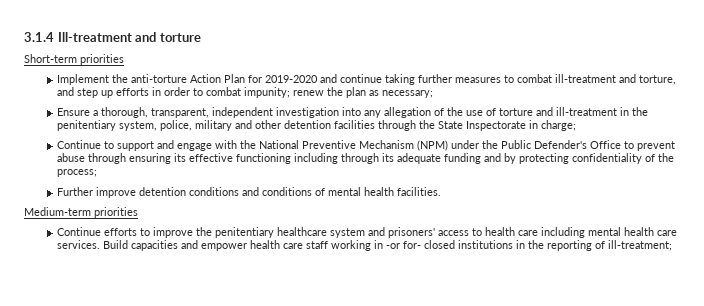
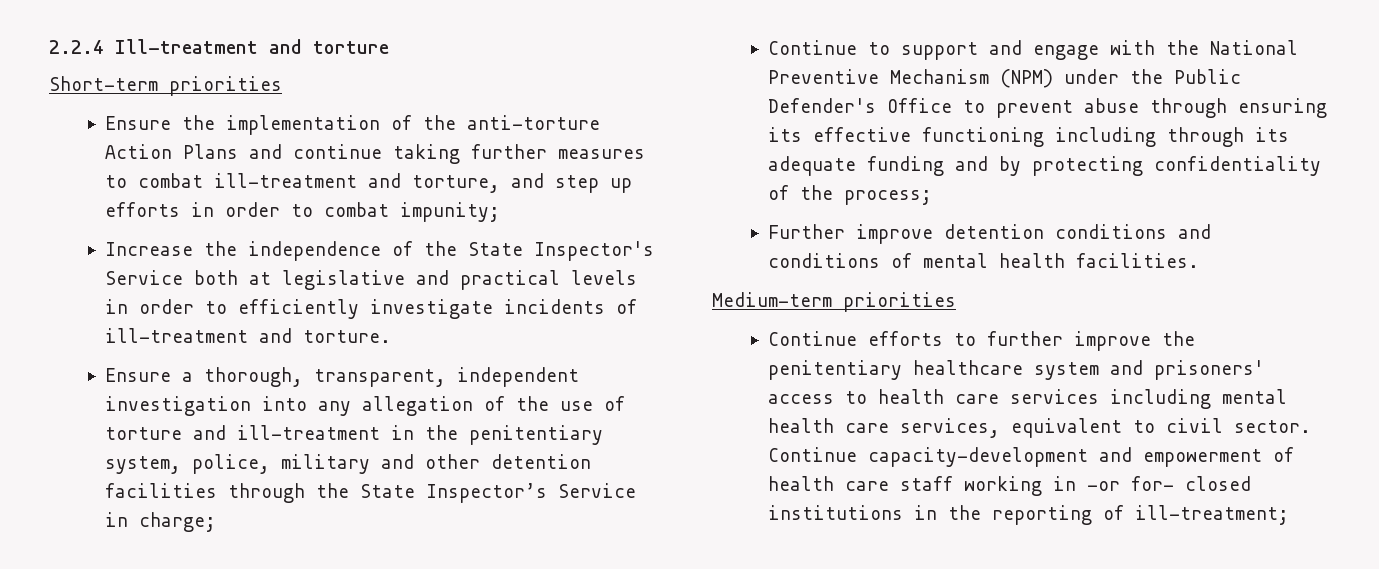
[24,32,54,42] 3.1.4 -> [49,40,104,54] 2.2.4
[57,74,319,85] Implement the anti-torture Action Plan for 2019-2020 -> [104,115,600,135] [104,144,238,159] Ensure the implementation of the anti-torture Action Plans
[293,87,434,98] renew the plan as necessary; -> [104,241,654,261] [104,270,637,290] [104,299,637,319] [104,328,391,343] // Increase the independence of the State Inspector's Service both at legislative and practical levels in order to efficiently investigate incidents of ill-treatment and torture.
[466,121,527,131] Inspectorate -> [425,483,636,503] Inspector’s Service
(151, 232) none -> [986,331,1063,346] further
(539, 233) none -> [1009,389,1099,404] services
[57,240,248,251] services. Build capacities and empower -> [899,418,1311,438] [767,447,1294,467] services, equivalent to civil sector. Continue capacity-development and empowerment of

